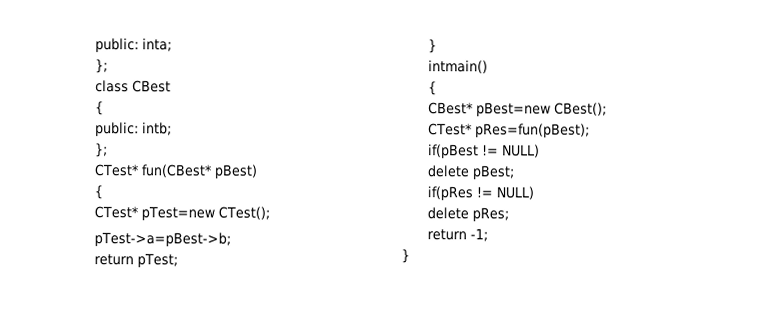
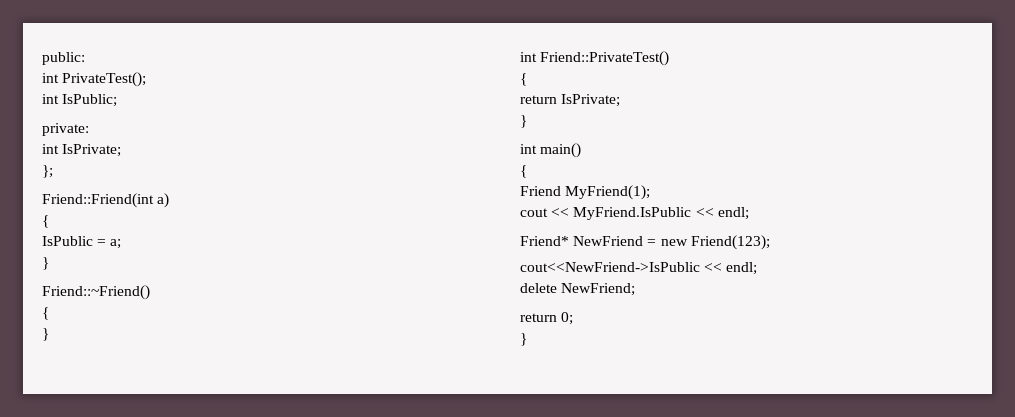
[95,38,173,53] [95,59,109,74] [95,80,172,93] [95,101,105,116] [95,122,173,137] [95,143,109,158] [94,164,259,179] [94,185,104,200] [94,206,271,221] [94,232,232,247] [94,253,179,268] [428,39,438,54] [428,60,489,74] [428,81,438,96] [428,102,608,117] [428,123,591,138] [428,144,541,159] [427,165,516,180] [427,186,535,201] [427,207,510,222] [427,228,489,242] public: inta; // }; // class CBest // { // public: intb; // }; // CTest* fun(CBest* pBest) // { // CTest* pTest=new CTest(); // pTest->a=pBest->b; // return pTest; // } // intmain() // { // CBest* pBest=new CBest(); // CTest* pRes=fun(pBest); // if(pBest != NULL) // delete pBest; // if(pRes != NULL) // delete pRes; // return -1; -> [42,52,85,65] [42,72,147,87] [42,94,118,107] [42,123,89,136] [42,144,122,157] [42,165,53,178] [42,193,170,208] [42,215,49,228] [42,236,122,249] [42,257,49,270] [42,285,150,300] [42,307,49,320] [42,328,49,341] [520,51,670,66] [520,73,527,86] [520,94,621,107] [520,115,527,128] [520,143,582,158] [520,165,527,178] [520,185,651,200] [520,207,749,220] [520,235,770,250] [520,262,758,275] [520,283,636,296] [520,312,574,325] public: // int PrivateTest(); // int IsPublic; // private: // int IsPrivate; // }; // Friend::Friend(int a) // { // IsPublic = a; // } // Friend::~Friend() // { // } // int Friend::PrivateTest() // { // return IsPrivate; // } // int main() // { // Friend MyFriend(1); // cout << MyFriend.IsPublic << endl; // Friend* NewFriend = new Friend(123); // cout<<NewFriend->IsPublic << endl; // delete NewFriend; // return 0;

